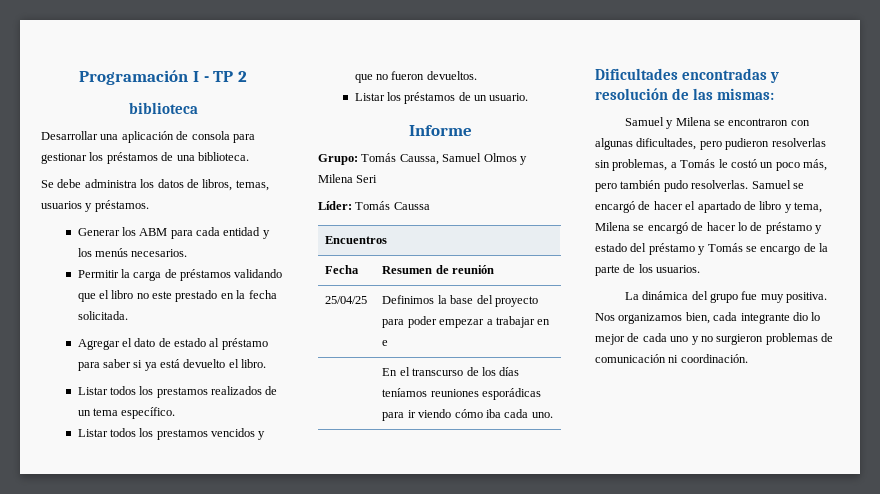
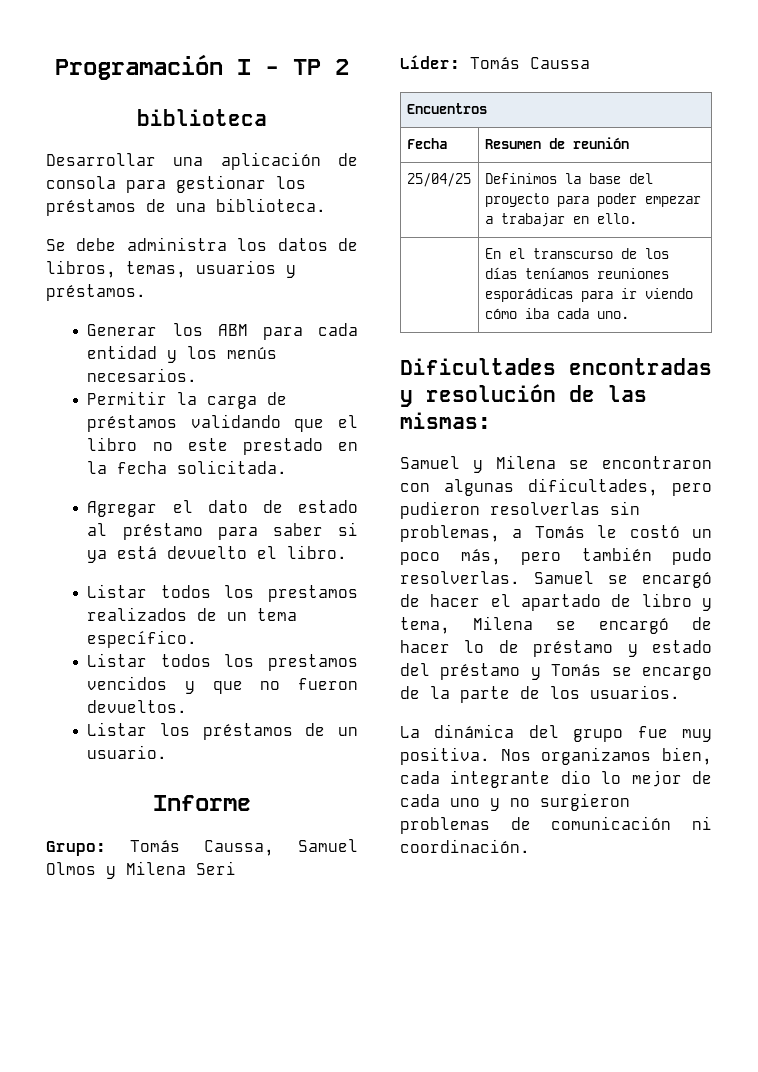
[382,340,389,346] e -> [596,213,637,224] ello.

